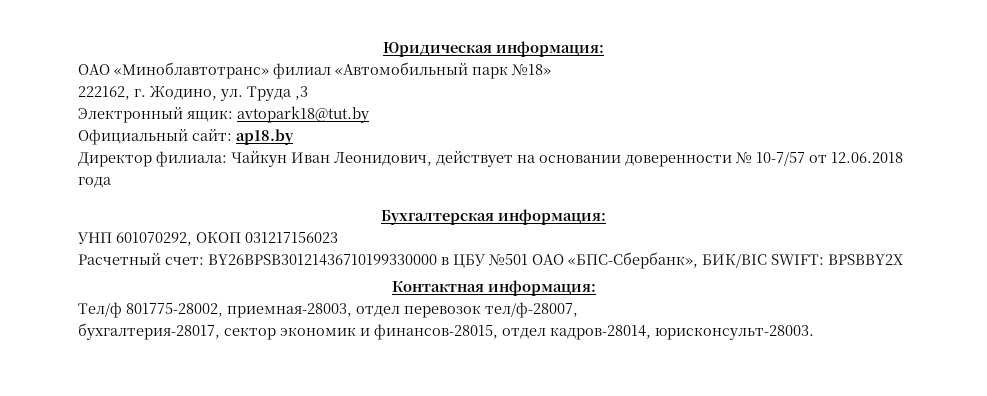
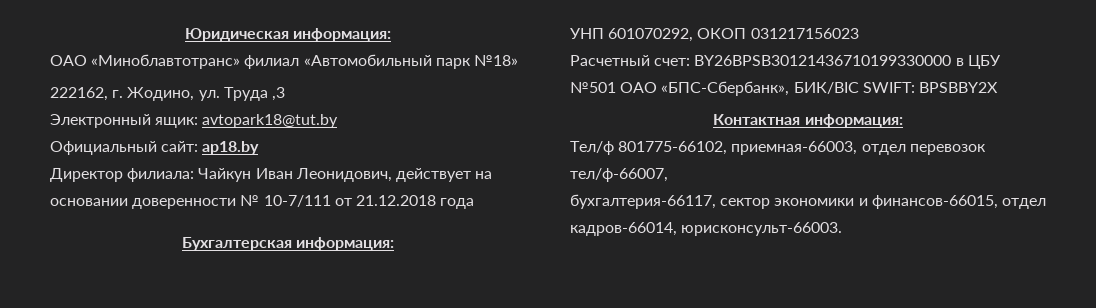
[756,152,903,166] 10-7/57 от 12.06.2018 -> [263,195,436,207] 10-7/111 от 21.12.2018
[126,302,578,318] [78,323,814,340] 801775-28002, приемная-28003, отдел перевозок тел/ф-28007, // бухгалтерия-28017, сектор экономик и финансов-28015, отдел кадров-28014, юрисконсульт-28003. -> [618,141,986,155] [570,168,668,182] [570,194,1046,209] [570,222,843,236] 801775-66102, приемная-66003, отдел перевозок тел/ф-66007, // бухгалтерия-66117, сектор экономики и финансов-66015, отдел кадров-66014, юрисконсульт-66003.

